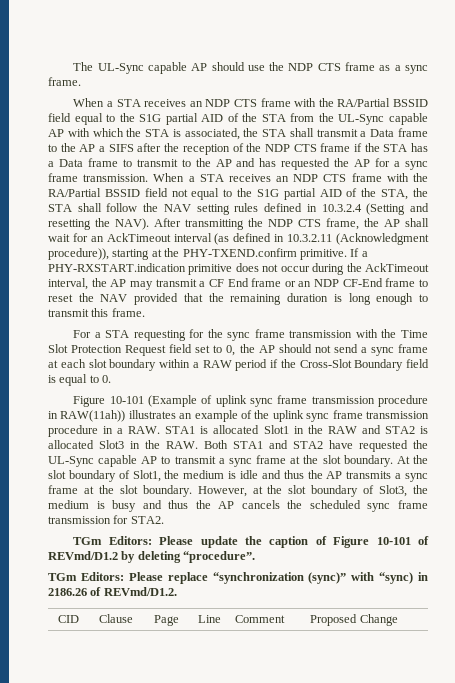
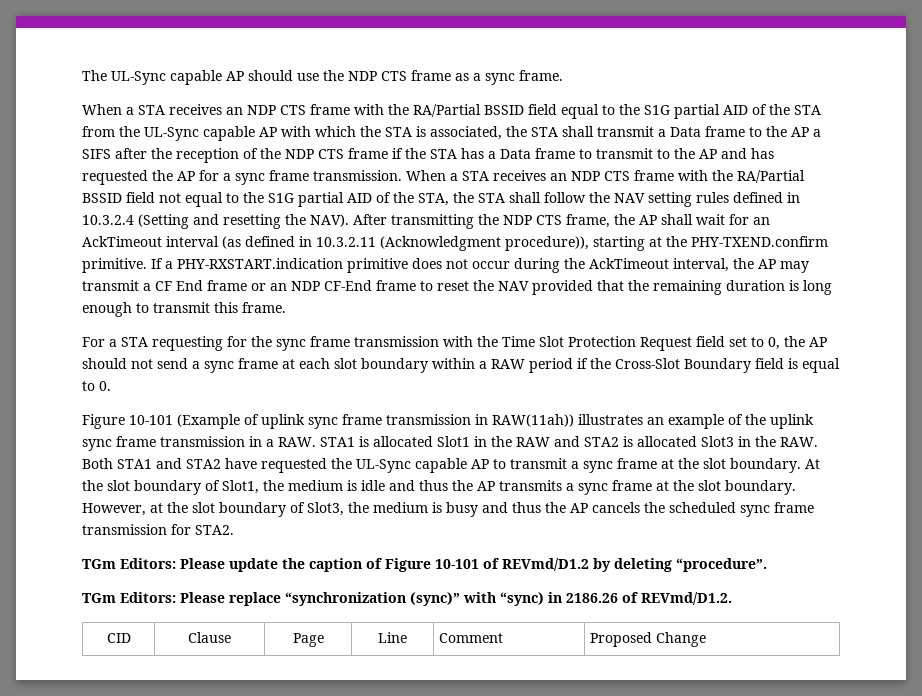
[378,395,429,407] procedure -> (471, 419) none
[48,425,98,437] procedure -> (245, 441) none

